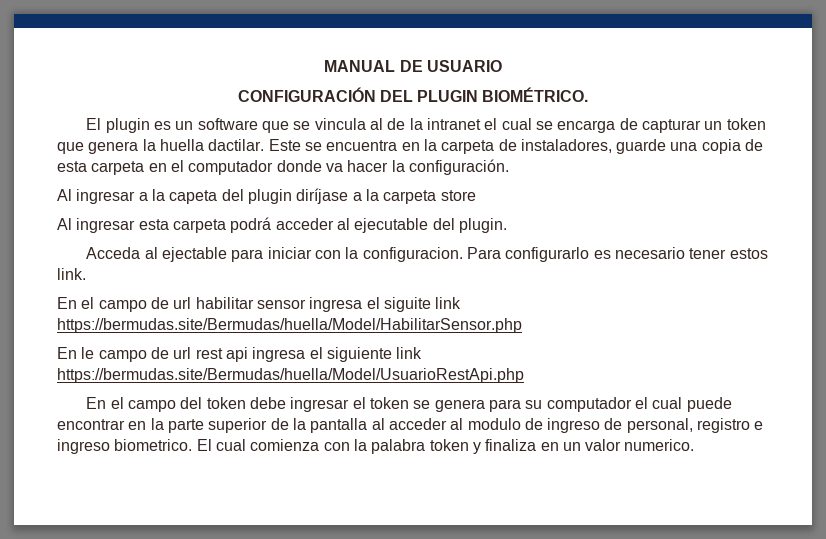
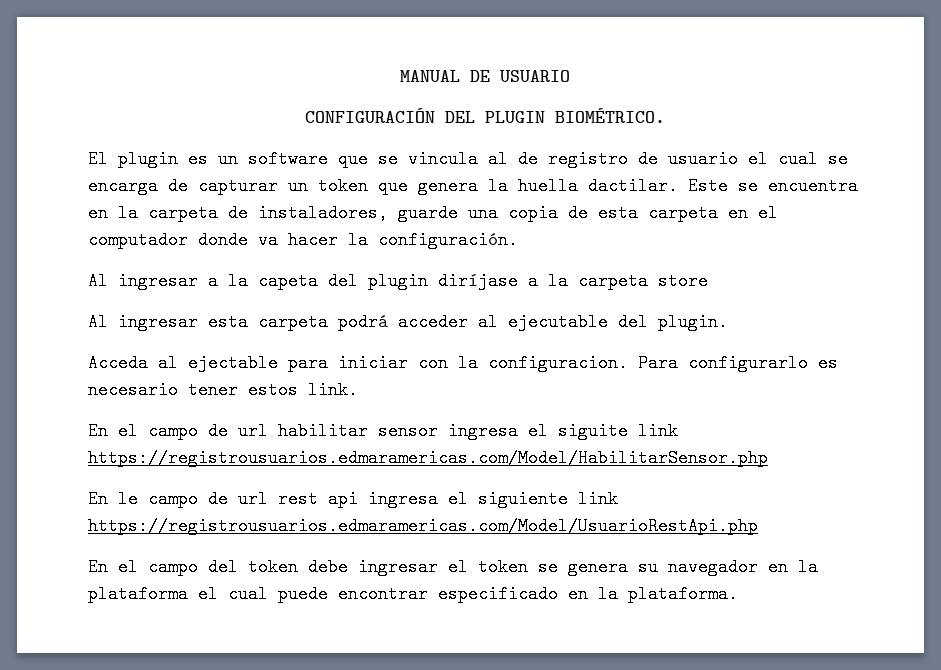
[409,118,481,130] la intranet -> [548,150,738,168] registro de usuario
[57,318,522,333] https://bermudas.site/Bermudas/huella/Model/HabilitarSensor.php -> [88,449,768,467] https://registrousuarios.edmaramericas.com/Model/HabilitarSensor.php
[57,368,524,383] https://bermudas.site/Bermudas/huella/Model/UsuarioRestApi.php -> [88,517,758,535] https://registrousuarios.edmaramericas.com/Model/UsuarioRestApi.php
[488,397,632,412] para su computador -> [638,558,818,576] [88,585,188,603] su navegador en la plataforma
[128,418,764,433] [57,439,695,454] en la parte superior de la pantalla al acceder al modulo de ingreso de personal, registro e ingreso biometrico. El cual comienza con la palabra token y finaliza en un valor numerico. -> [438,585,738,603] especificado en la plataforma.

